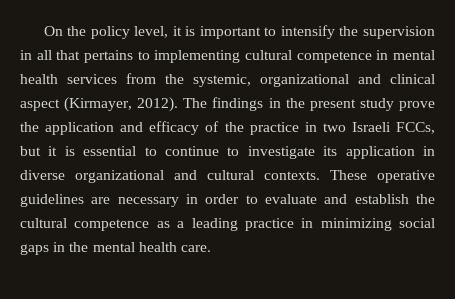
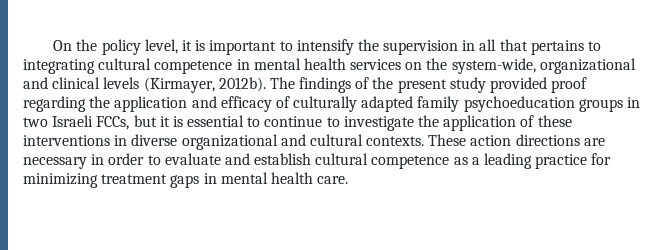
[154,50,241,63] implementing -> [23,59,95,74] integrating
[126,73,435,87] [20,97,179,112] from the systemic, organizational and clinical aspect (Kirmayer, 2012). -> [405,58,636,74] [23,77,266,93] on the system-wide, organizational and clinical levels (Kirmayer, 2012b).
[268,98,281,108] in -> [355,77,370,89] of
[398,101,435,111] prove -> [490,77,588,93] [23,96,86,112] provided proof regarding
[224,122,299,135] the practice -> [293,96,623,112] culturally adapted family psychoeducation groups
[323,146,415,159] its application -> [418,115,572,131] [23,135,110,146] the application of these interventions
[377,170,435,183] [20,194,84,207] operative guidelines -> [470,134,580,146] action directions
[415,194,435,204] the -> (312, 159) none
[301,218,435,231] in minimizing social -> [591,153,612,165] [23,173,168,188] for minimizing treatment
[69,242,89,252] the -> (217, 178) none

